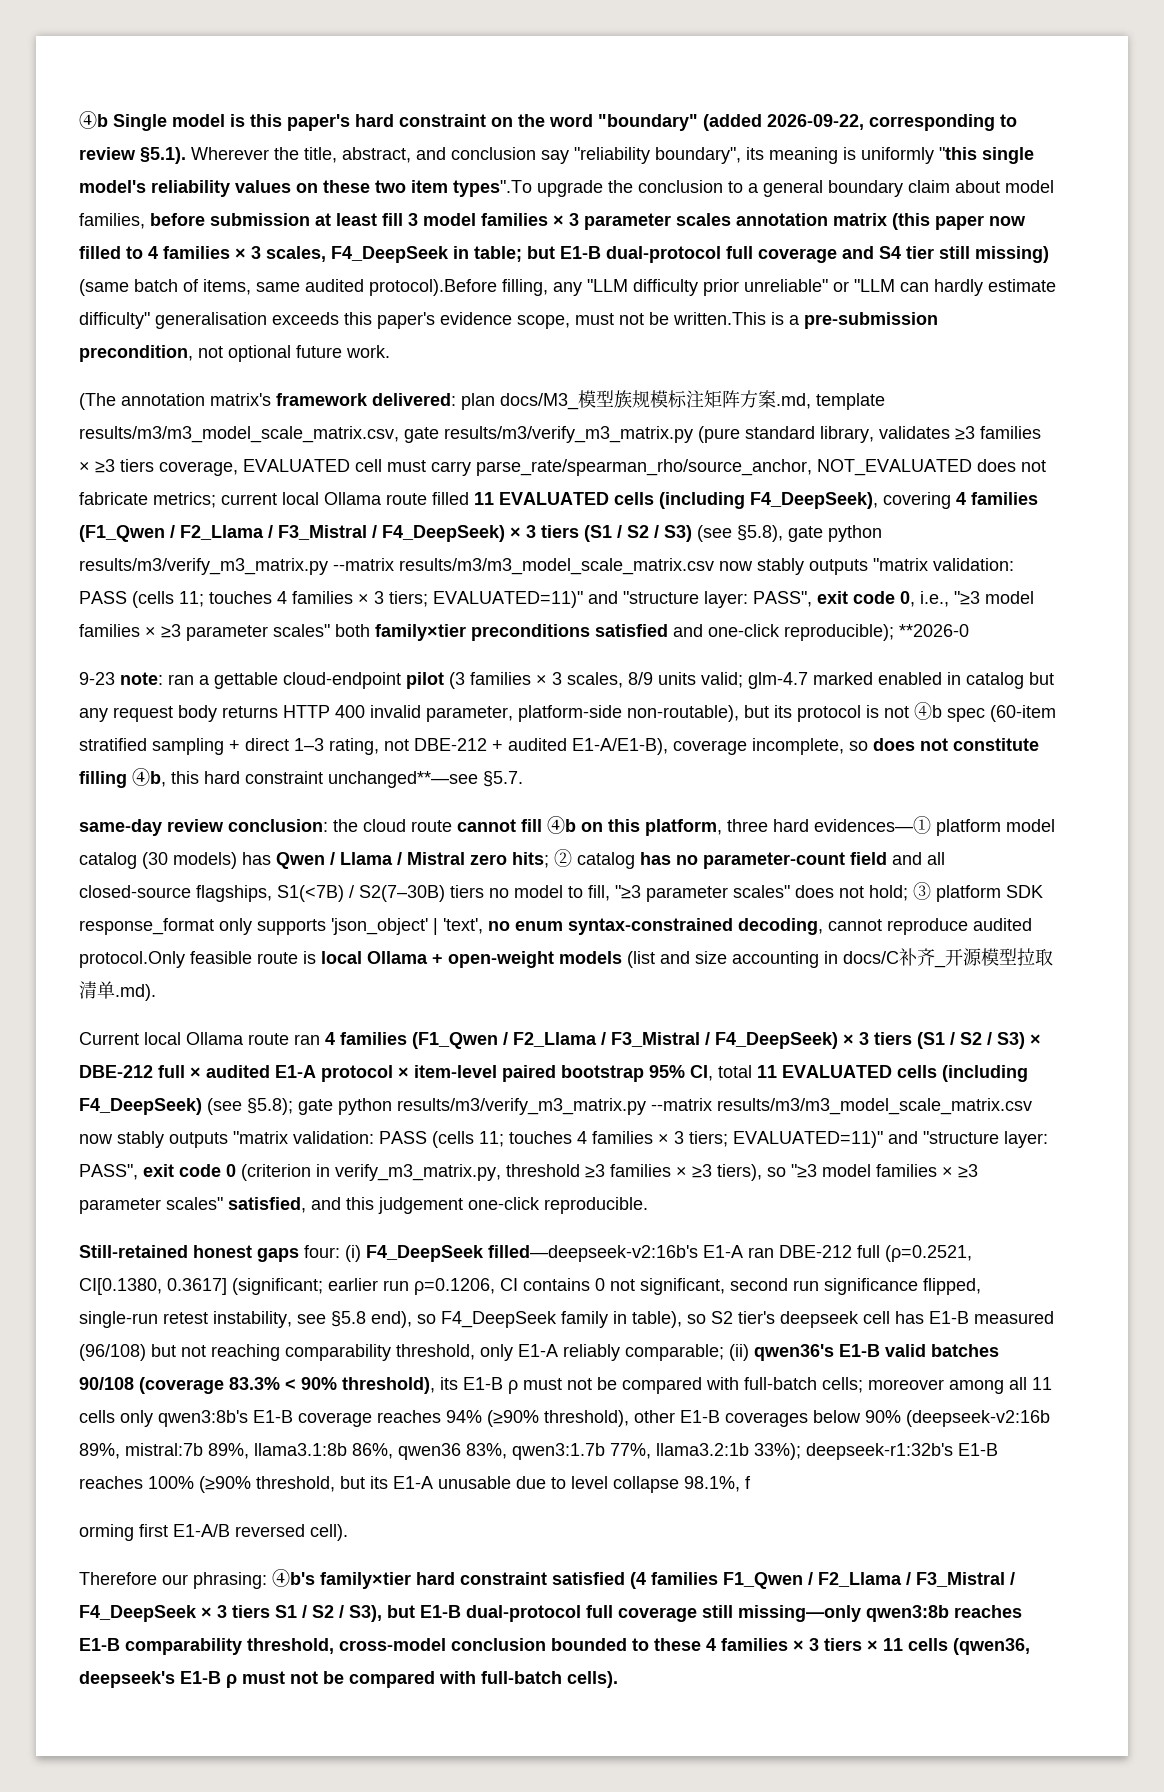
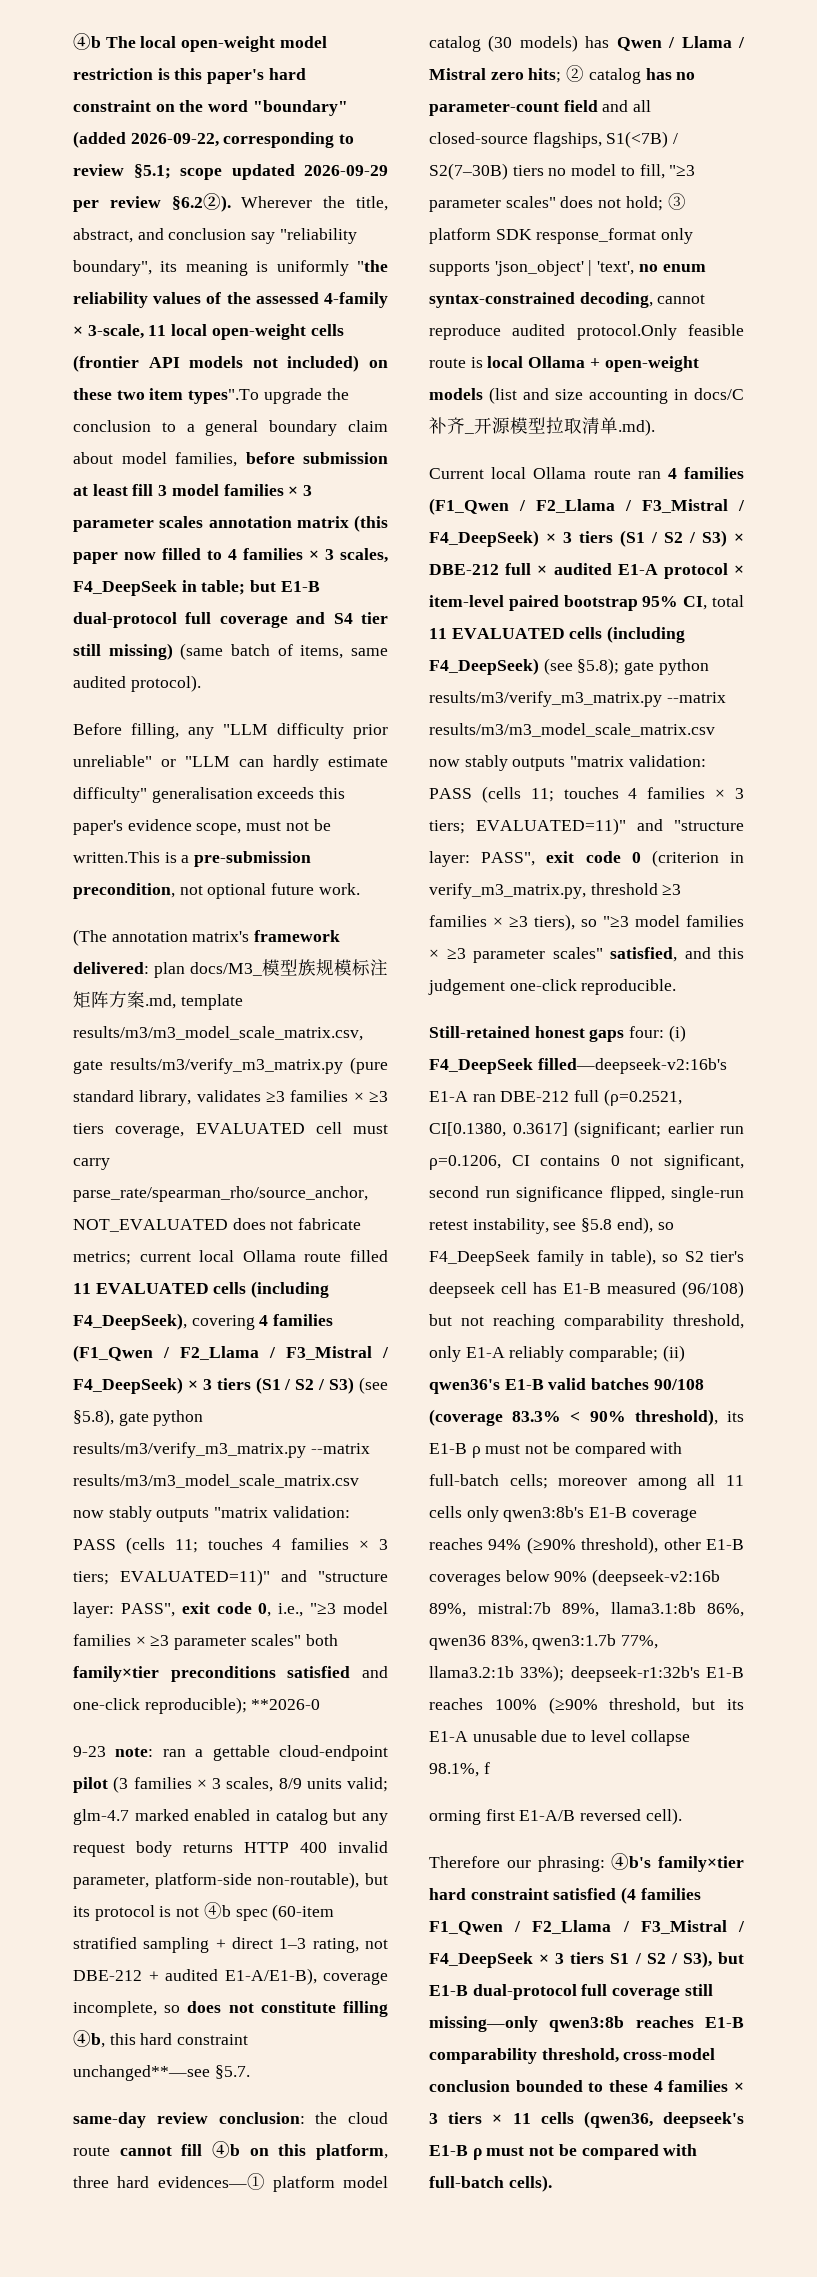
[79,111,225,131] ④b Single model -> [73,33,327,52] [73,68,153,80] ④b The local open-weight model restriction
[140,147,186,164] §5.1). -> [133,164,388,180] [73,193,231,212] §5.1; scope updated 2026-09-29 per review §6.2②).
[939,147,1034,164] [79,180,291,197] "this single model's reliability values -> [357,260,388,272] [73,292,388,308] [73,324,344,340] [73,355,360,372] "the reliability values of the assessed 4-family × 3-scale, 11 local open-weight cells (frontier API models not included)
[369,279,497,296] protocol).Before -> [130,675,201,692] [73,723,122,735] protocol). // Before

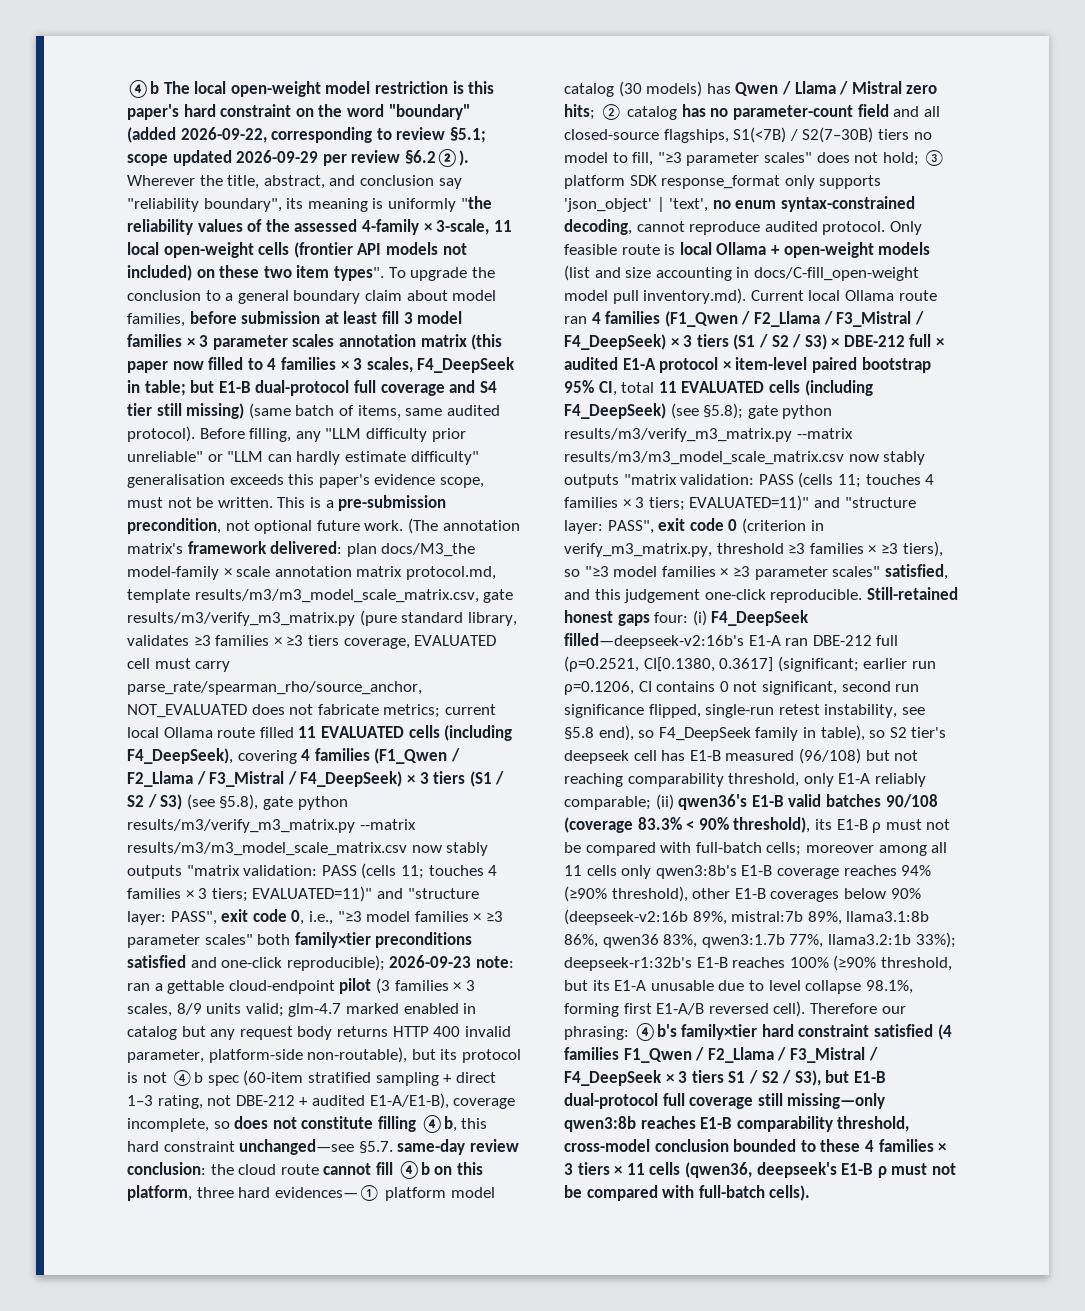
[188,389,260,404] types".To -> [333,266,406,281] types". To
(201, 683) // -> (195, 434) none
[73,851,160,863] written.This -> [217,497,306,508] written. This
(360, 889) // -> (404, 525) none
[190,958,388,976] [73,991,176,1009] docs/M3_模型族规模标注矩阵方案.md, -> [381,543,476,557] [127,566,496,580] docs/M3_the model-family × scale annotation matrix protocol.md,
[251,1699,321,1710] [73,1746,106,1757] **2026-0 // 9-23 -> [389,955,472,968] 2026-09-23
[73,2065,210,2081] unchanged**—see -> [239,1139,355,1155] unchanged—see
(250, 2072) // -> (393, 1147) none
[576,324,677,340] protocol.Only -> [822,221,922,235] protocol. Only
[694,388,744,400] [429,417,655,436] docs/C补齐_开源模型拉取清单.md). // -> [753,267,919,281] [564,288,747,304] docs/C-fill_open-weight model pull inventory.md).
(677, 987) // -> (863, 596) none
[483,1762,490,1774] [429,1810,481,1825] f // orming -> [564,1003,619,1017] forming
(682, 1816) // -> (806, 1009) none

